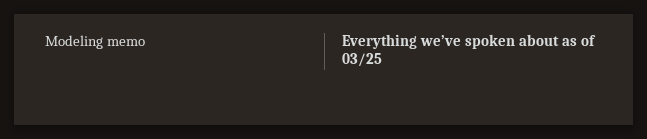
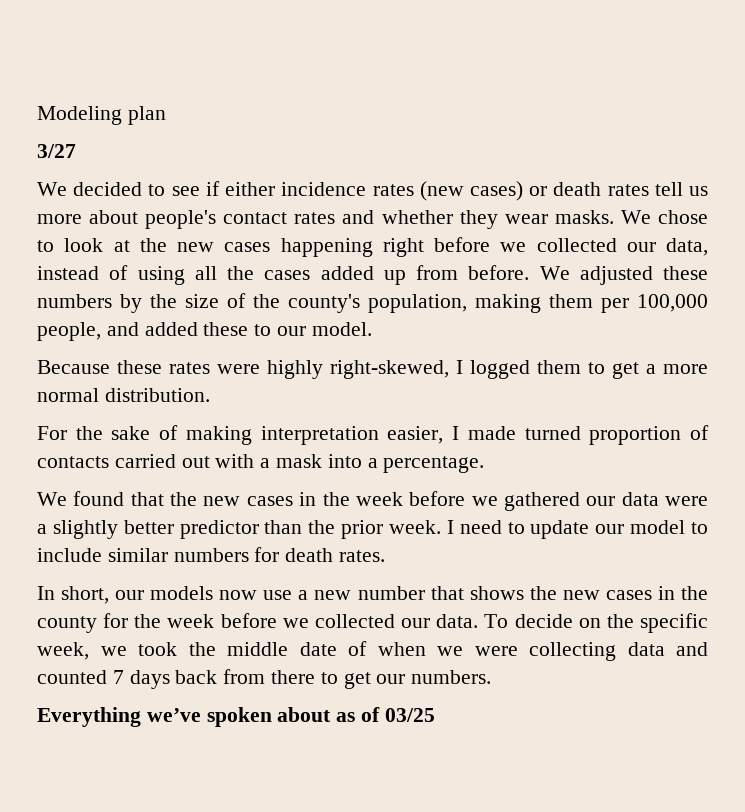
[106,39,145,46] memo -> [127,106,166,125] [37,144,76,158] [37,181,708,201] [37,210,708,229] [37,237,708,257] [37,265,708,285] [37,293,708,313] [37,322,372,341] [37,360,708,379] [37,388,210,402] [37,425,710,445] [37,454,485,473] [37,491,708,511] [37,520,708,539] [37,547,386,562] [37,586,709,604] [37,613,708,633] [37,641,708,661] [37,669,492,689] plan // 3/27 // We decided to see if either incidence rates (new cases) or death rates tell us more about people's contact rates and whether they wear masks. We chose to look at the new cases happening right before we collected our data, instead of using all the cases added up from before. We adjusted these numbers by the size of the county's population, making them per 100,000 people, and added these to our model. // Because these rates were highly right-skewed, I logged them to get a more normal distribution. // For the sake of making interpretation easier, I made turned proportion of contacts carried out with a mask into a percentage. // We found that the new cases in the week before we gathered our data were a slightly better predictor than the prior week. I need to update our model to include similar numbers for death rates. // In short, our models now use a new number that shows the new cases in the county for the week before we collected our data. To decide on the specific week, we took the middle date of when we were collecting data and counted 7 days back from there to get our numbers.

